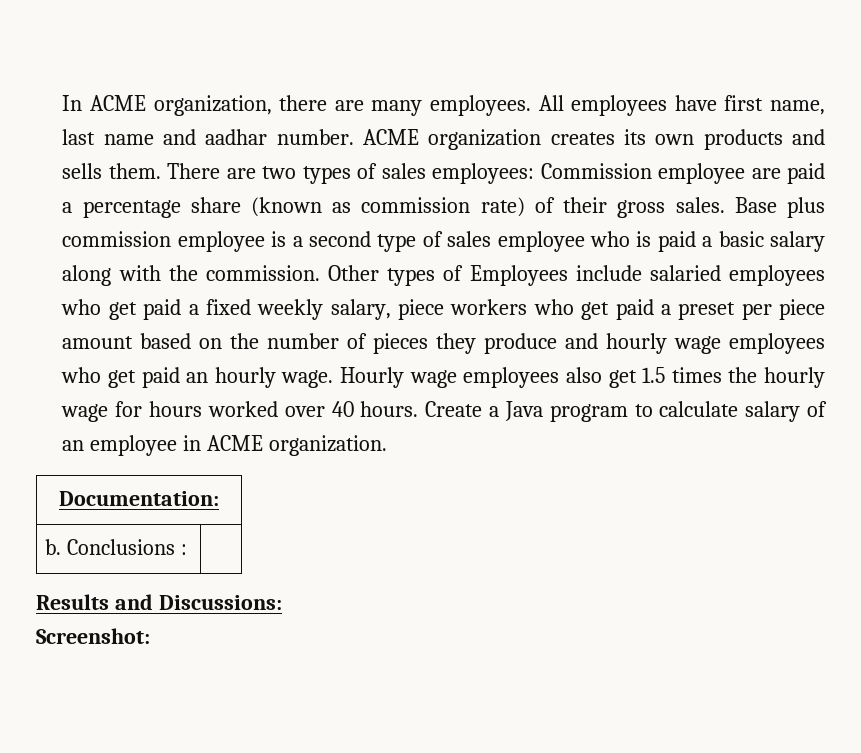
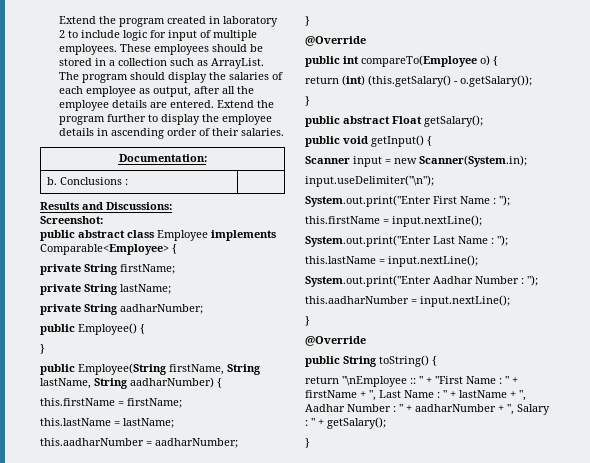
[62,95,825,116] [62,129,826,150] [62,163,825,184] [62,197,825,218] [62,231,826,252] [62,265,826,286] [61,299,825,320] [62,333,825,354] [61,367,825,388] [61,401,828,422] [62,435,388,456] In ACME organization, there are many employees. All employees have first name, last name and aadhar number. ACME organization creates its own products and sells them. There are two types of sales employees: Commission employee are paid a percentage share (known as commission rate) of their gross sales. Base plus commission employee is a second type of sales employee who is paid a basic salary along with the commission. Other types of Employees include salaried employees who get paid a fixed weekly salary, piece workers who get paid a preset per piece amount based on the number of pieces they produce and hourly wage employees who get paid an hourly wage. Hourly wage employees also get 1.5 times the hourly wage for hours worked over 40 hours. Create a Java program to calculate salary of an employee in ACME organization. -> [58,16,278,27] [58,30,257,41] [58,44,263,55] [58,58,264,69] [58,72,283,83] [58,86,254,97] [58,100,274,111] [58,114,272,125] [58,128,284,139] Extend the program created in laboratory 2 to include logic for input of multiple employees. These employees should be stored in a collection such as ArrayList. The program should display the salaries of each employee as output, after all the employee details are entered. Extend the program further to display the employee details in ascending order of their salaries.
(150, 636) none -> [40,230,276,241] [40,244,177,255] [40,264,175,275] [40,284,171,295] [40,304,203,315] [40,323,145,335] [40,344,45,354] [40,363,261,375] [40,377,222,389] [40,398,182,408] [40,418,174,428] [40,438,238,448] [305,16,310,26] [305,36,366,46] [305,55,498,67] [305,75,532,87] [305,96,310,106] [305,115,483,127] [305,135,432,147] [305,155,527,167] [305,175,434,187] [305,195,510,207] [305,215,482,227] [305,235,508,247] [305,255,478,267] [305,275,538,287] [305,295,510,307] [305,316,310,326] [305,336,366,346] [305,355,437,367] [305,376,518,387] [305,390,526,401] [305,404,550,415] [305,417,386,429] [305,438,310,448] // public abstract class Employee implements Comparable<Employee> { // private String firstName; // private String lastName; // private String aadharNumber; // public Employee() { // } // public Employee(String firstName, String lastName, String aadharNumber) { // this.firstName = firstName; // this.lastName = lastName; // this.aadharNumber = aadharNumber; // } // @Override // public int compareTo(Employee o) { // return (int) (this.getSalary() - o.getSalary()); // } // public abstract Float getSalary(); // public void getInput() { // Scanner input = new Scanner(System.in); // input.useDelimiter("\n"); // System.out.print("Enter First Name : "); // this.firstName = input.nextLine(); // System.out.print("Enter Last Name : "); // this.lastName = input.nextLine(); // System.out.print("Enter Aadhar Number : "); // this.aadharNumber = input.nextLine(); // } // @Override // public String toString() { // return "\nEmployee :: " + "First Name : " + firstName + ", Last Name : " + lastName + ", Aadhar Number : " + aadharNumber + ", Salary : " + getSalary(); // }

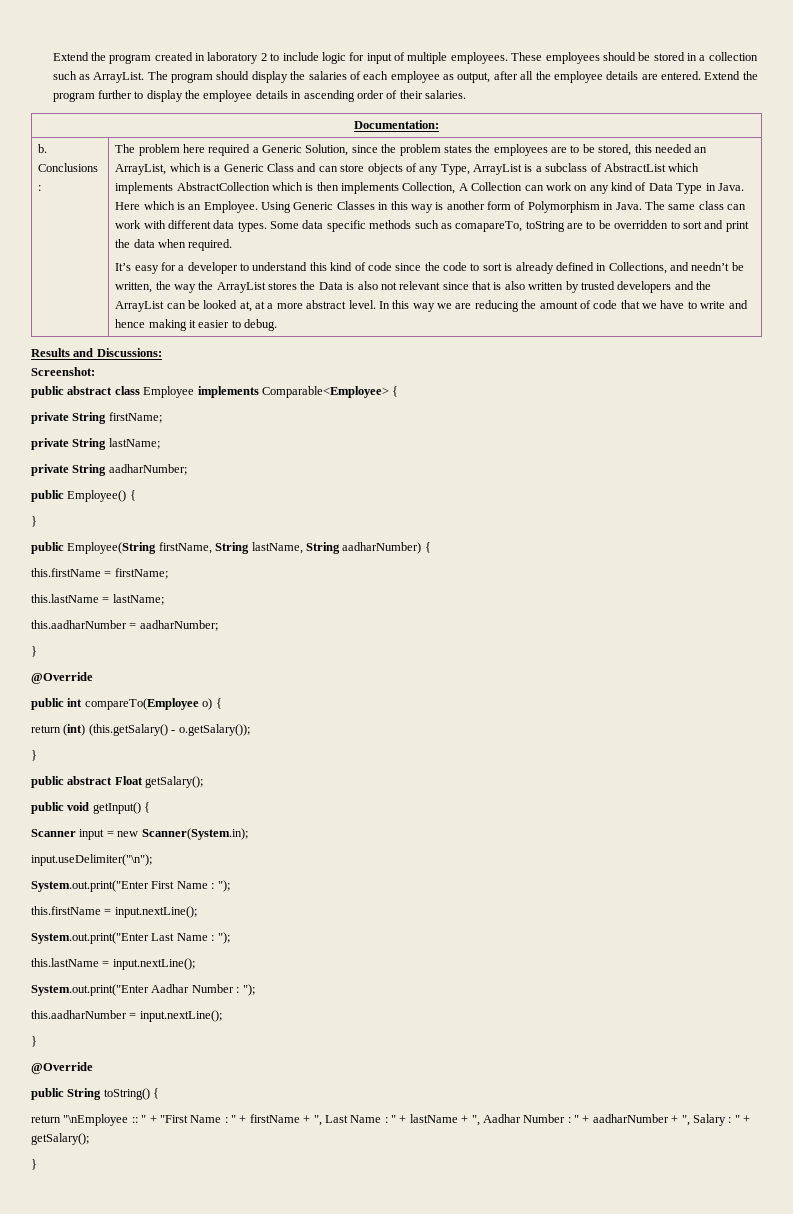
(129, 182) none -> [115,144,708,156] [115,163,700,175] [115,182,744,194] [115,201,747,213] [115,220,749,232] [115,239,233,251] [115,262,744,274] [115,281,712,293] [115,300,748,312] [115,319,278,331] The problem here required a Generic Solution, since the problem states the employees are to be stored, this needed an ArrayList, which is a Generic Class and can store objects of any Type, ArrayList is a subclass of AbstractList which implements AbstractCollection which is then implements Collection, A Collection can work on any kind of Data Type in Java. Here which is an Employee. Using Generic Classes in this way is another form of Polymorphism in Java. The same class can work with different data types. Some data specific methods such as comapareTo, toString are to be overridden to sort and print the data when required. // It’s easy for a developer to understand this kind of code since the code to sort is already defined in Collections, and needn’t be written, the way the ArrayList stores the Data is also not relevant since that is also written by trusted developers and the ArrayList can be looked at, at a more abstract level. In this way we are reducing the amount of code that we have to write and hence making it easier to debug.

